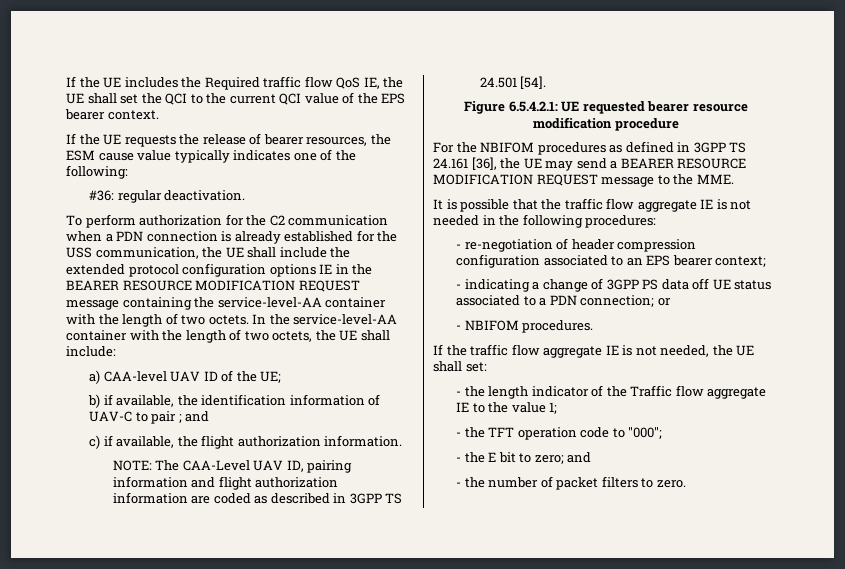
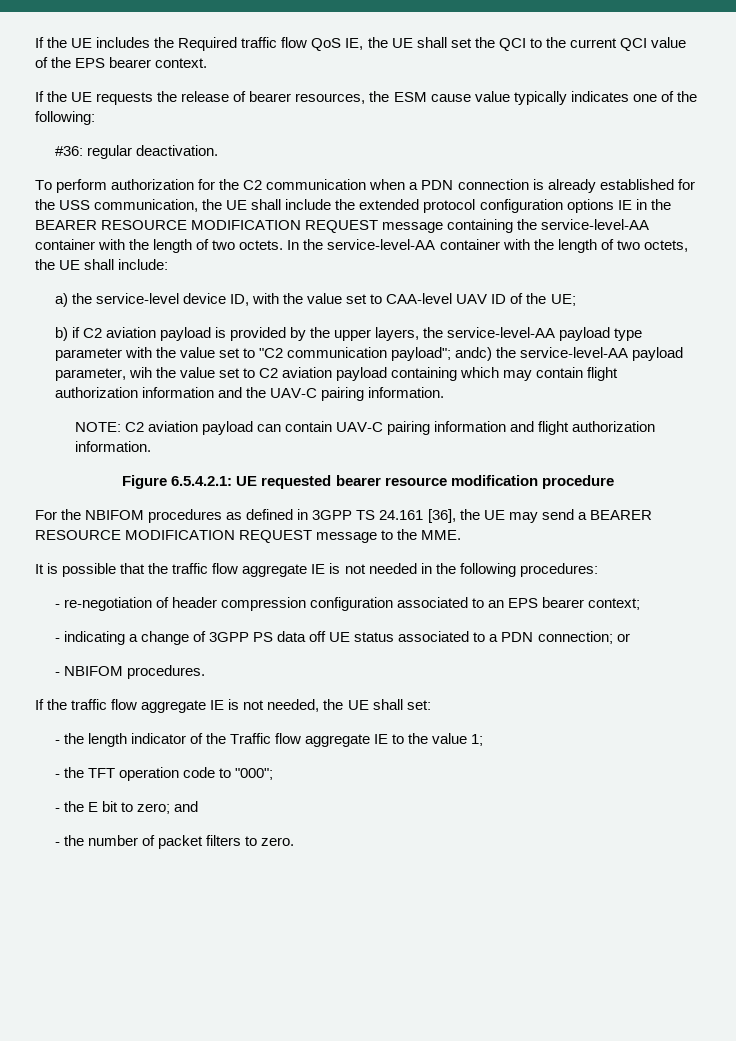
(101, 377) none -> [71,293,383,306] the service-level device ID, with the value set to
[116,394,381,407] [89,411,210,424] [89,435,403,449] [112,460,304,472] available, the identification information of UAV-C to pair ; and // c) if available, the flight authorization information. // NOTE: The CAA-Level UAV ID, -> [82,327,643,341] [54,347,684,361] [54,367,619,381] [54,387,445,401] [74,421,383,435] C2 aviation payload is provided by the upper layers, the service-level-AA payload type parameter with the value set to "C2 communication payload"; andc) the service-level-AA payload parameter, wih the value set to C2 aviation payload containing which may contain flight authorization information and the UAV-C pairing information. // NOTE: C2 aviation payload can contain UAV-C
[112,492,403,504] [479,76,547,89] information are coded as described in 3GPP TS 24.501 [54]. -> [74,441,151,452] information.

